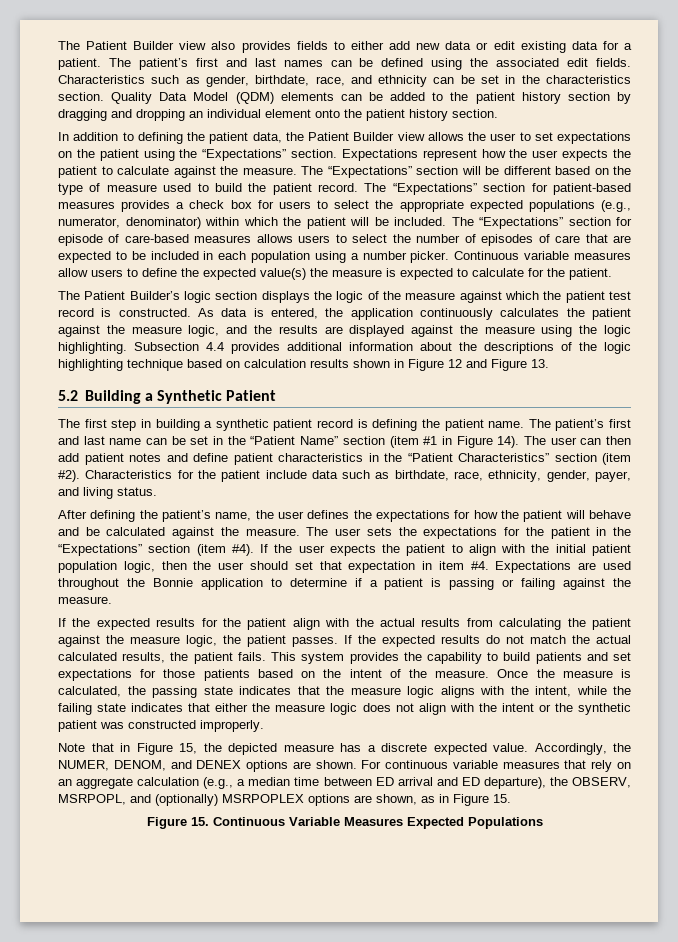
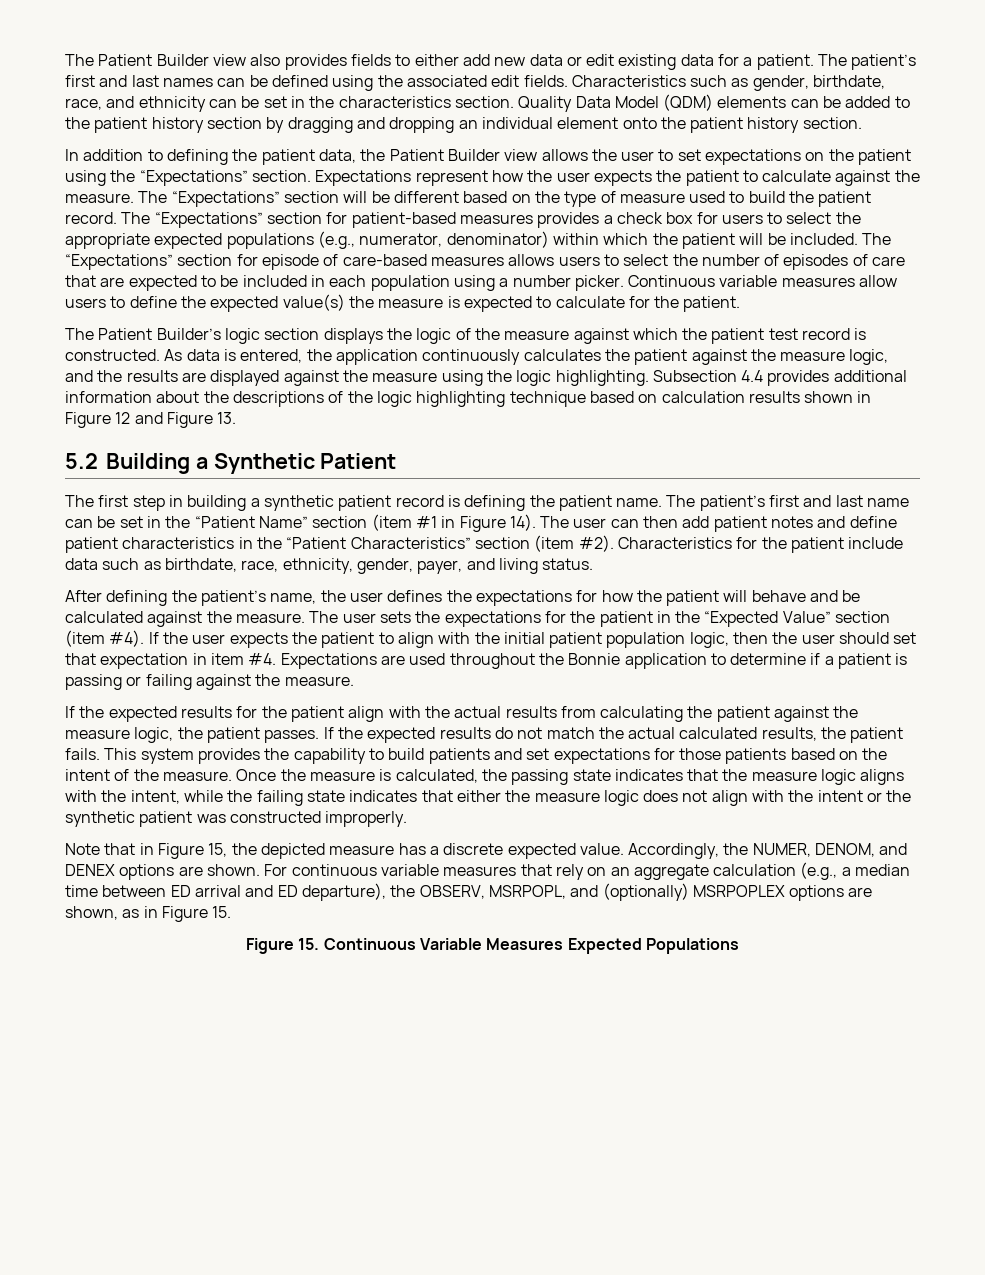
[58,544,142,556] “Expectations” -> [704,611,831,627] “Expected Value”

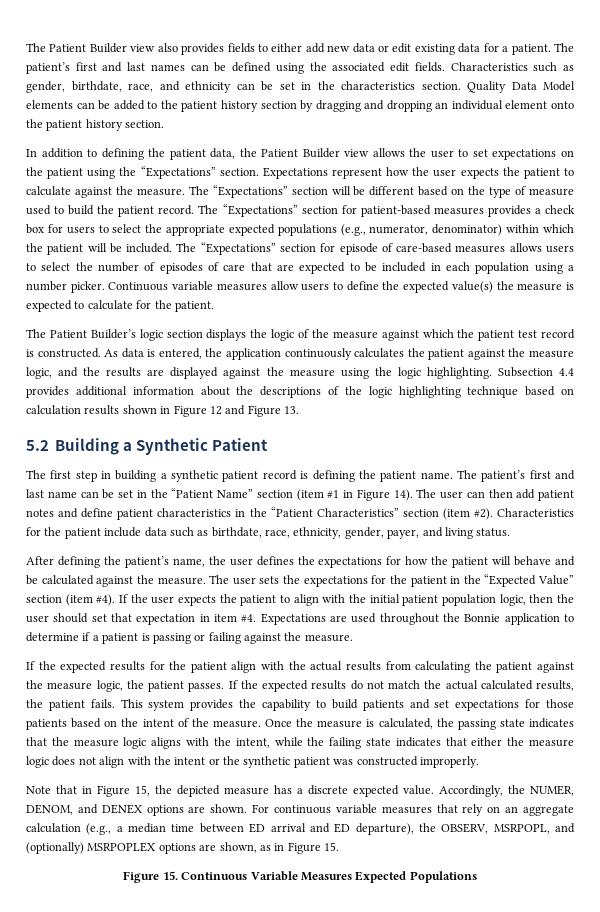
[663,94,714,111] (QDM) -> (575, 86) none

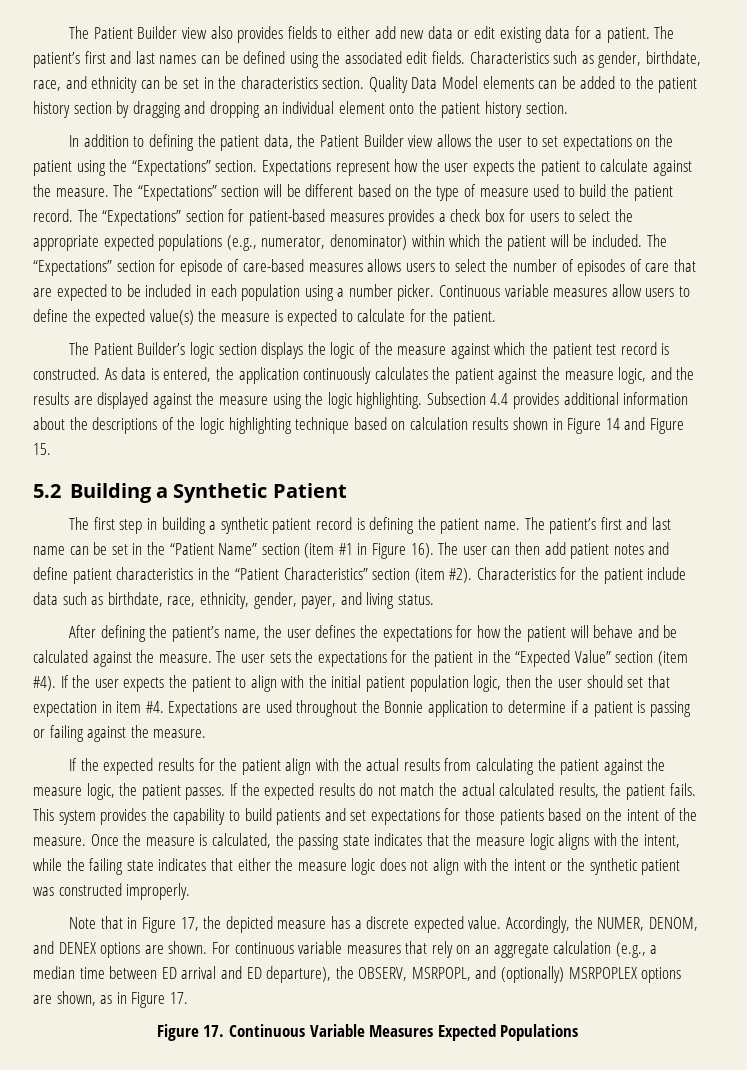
[209,406,222,415] 12 -> [605,418,620,430] 14
[284,406,299,414] 13. -> [33,443,51,455] 15.
[393,489,413,501] 14). -> [410,543,434,558] 16).
[135,785,150,796] 15, -> [180,917,199,931] 17,
[324,842,339,851] [123,871,178,883] 15. // Figure 15. -> [169,992,188,1004] [156,1024,225,1041] 17. // Figure 17.

